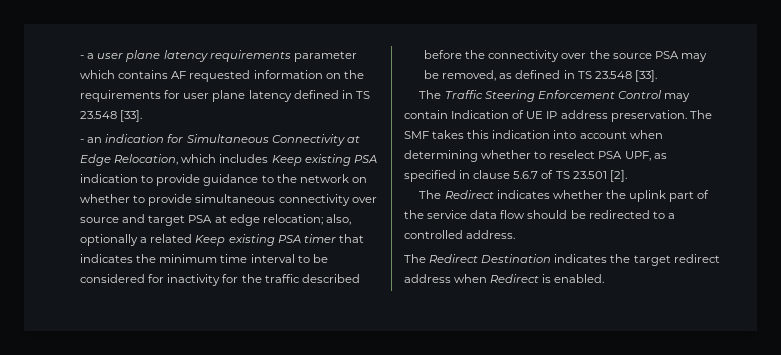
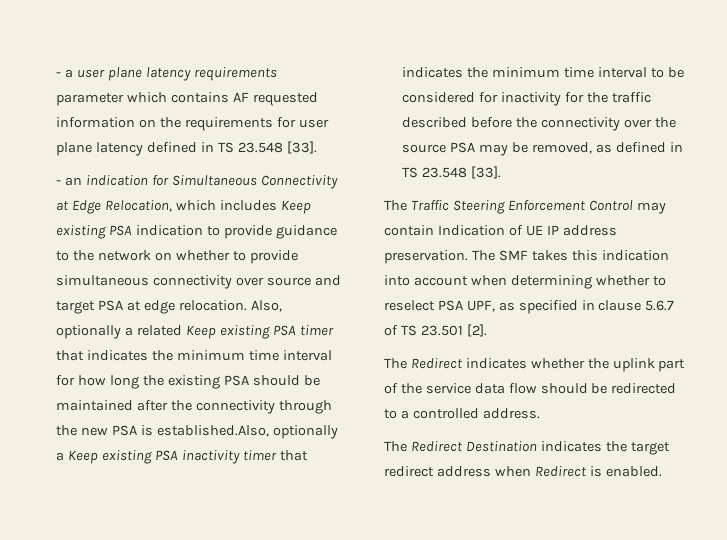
[262,214,351,225] relocation; also, -> [178,300,282,312] relocation. Also,
(295, 258) none -> [56,375,320,389] [56,400,332,414] [56,425,338,439] [56,450,308,464] [402,67,647,78] for how long the existing PSA should be maintained after the connectivity through the new PSA is established.Also, optionally a Keep existing PSA inactivity timer that indicates the minimum time interval

